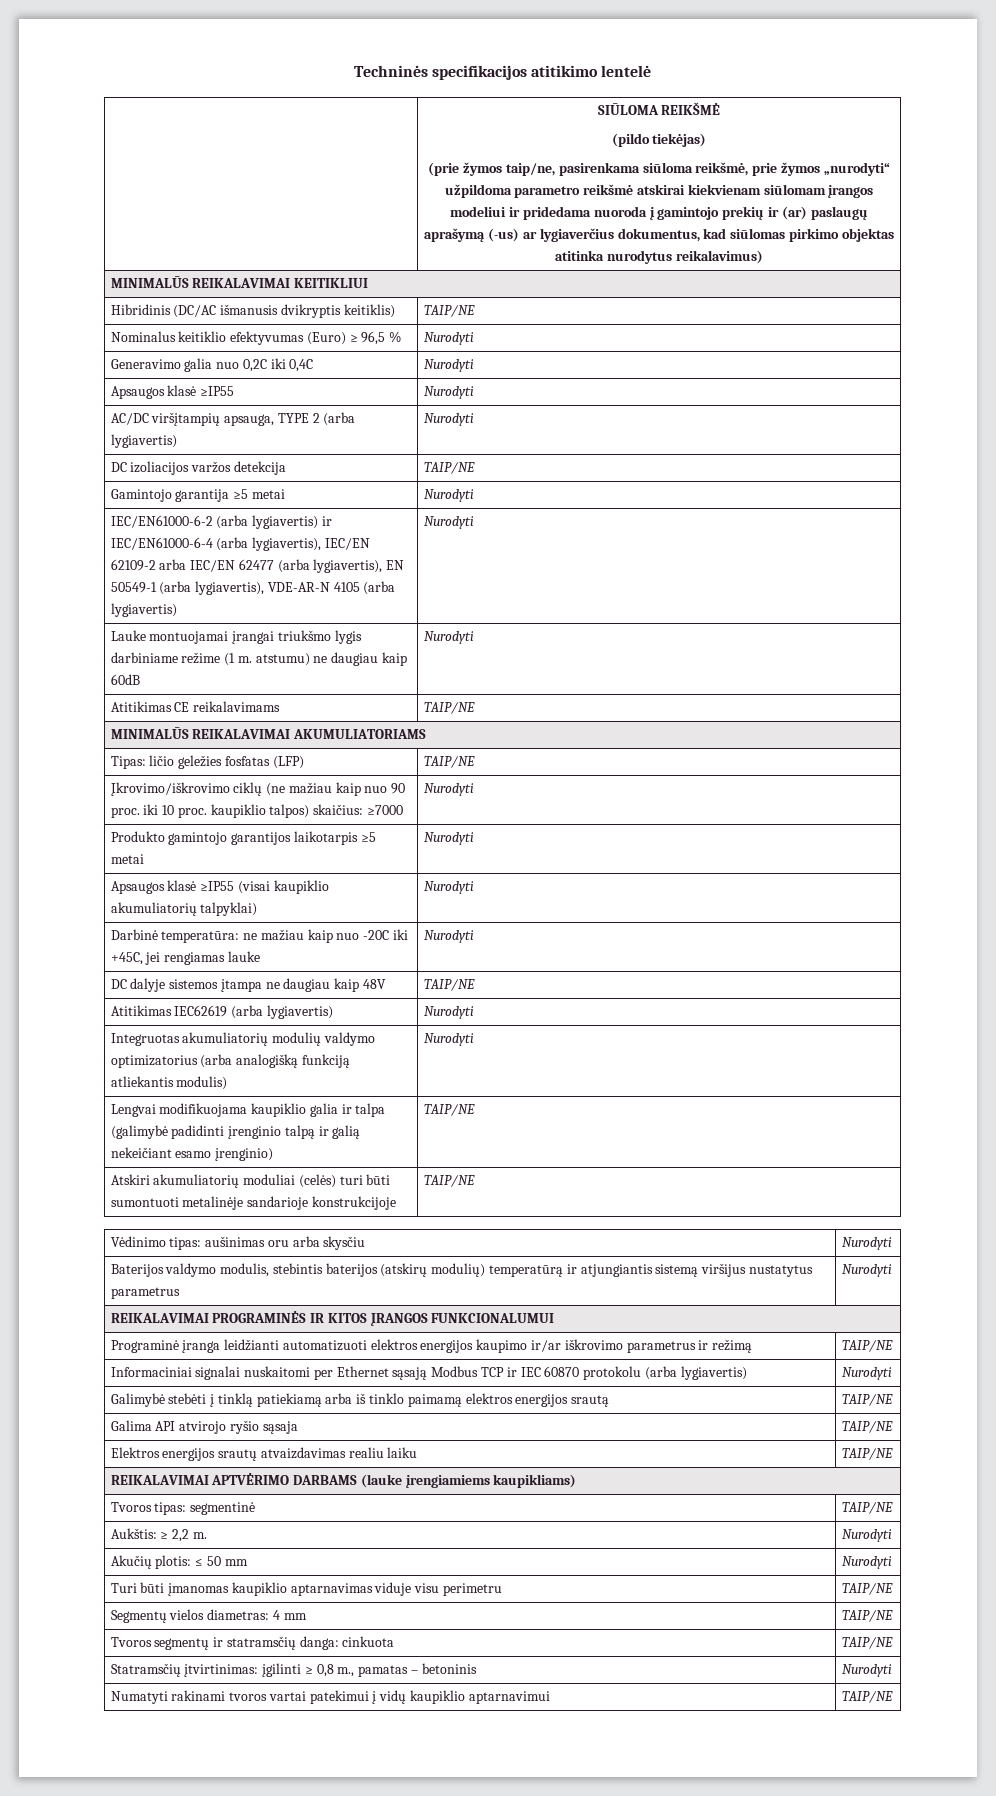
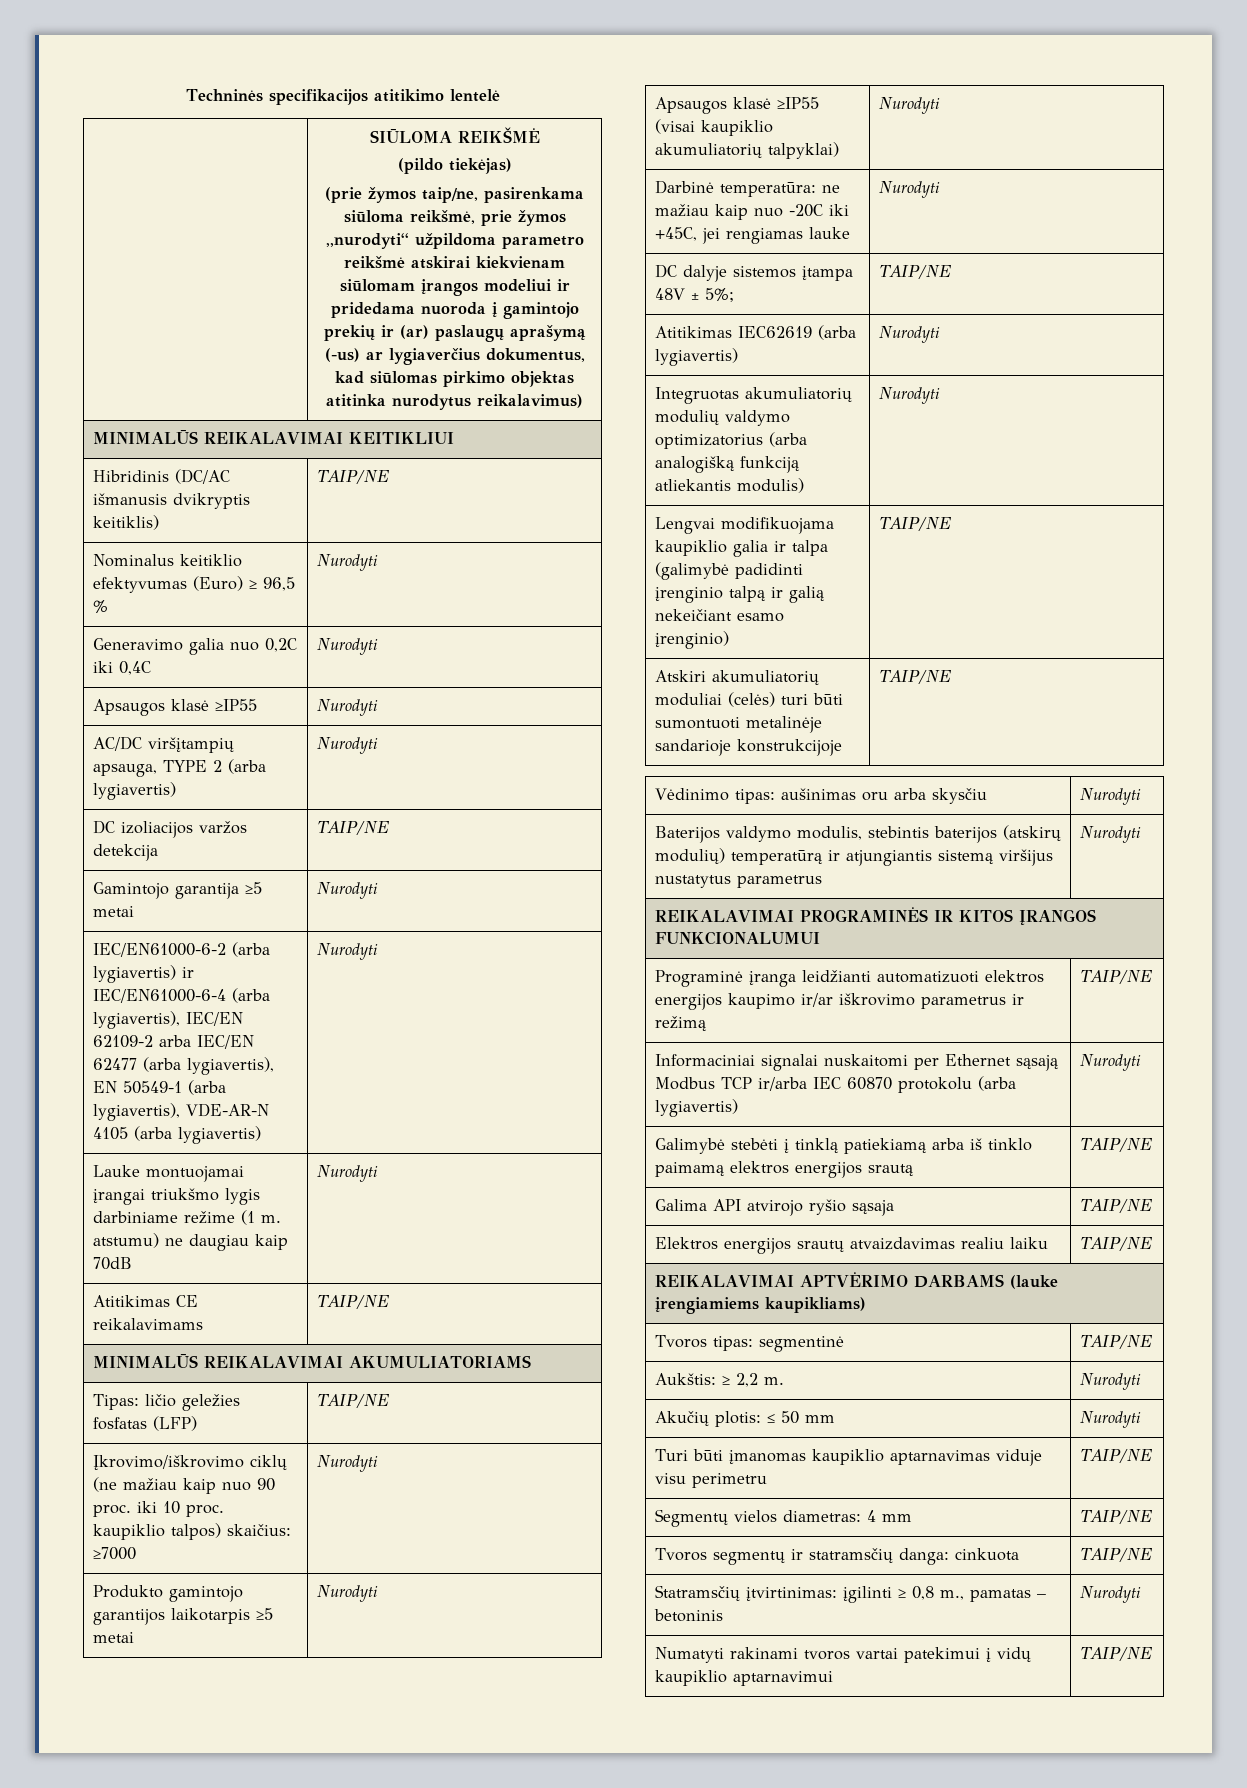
[110,674,140,685] 60dB -> [92,1257,132,1270] 70dB
[265,978,360,992] ne daugiau kaip -> (853, 273) none
(387, 984) none -> [690,288,734,302] ± 5%;
[506,1367,517,1377] ir -> [757,1077,807,1091] ir/arba

